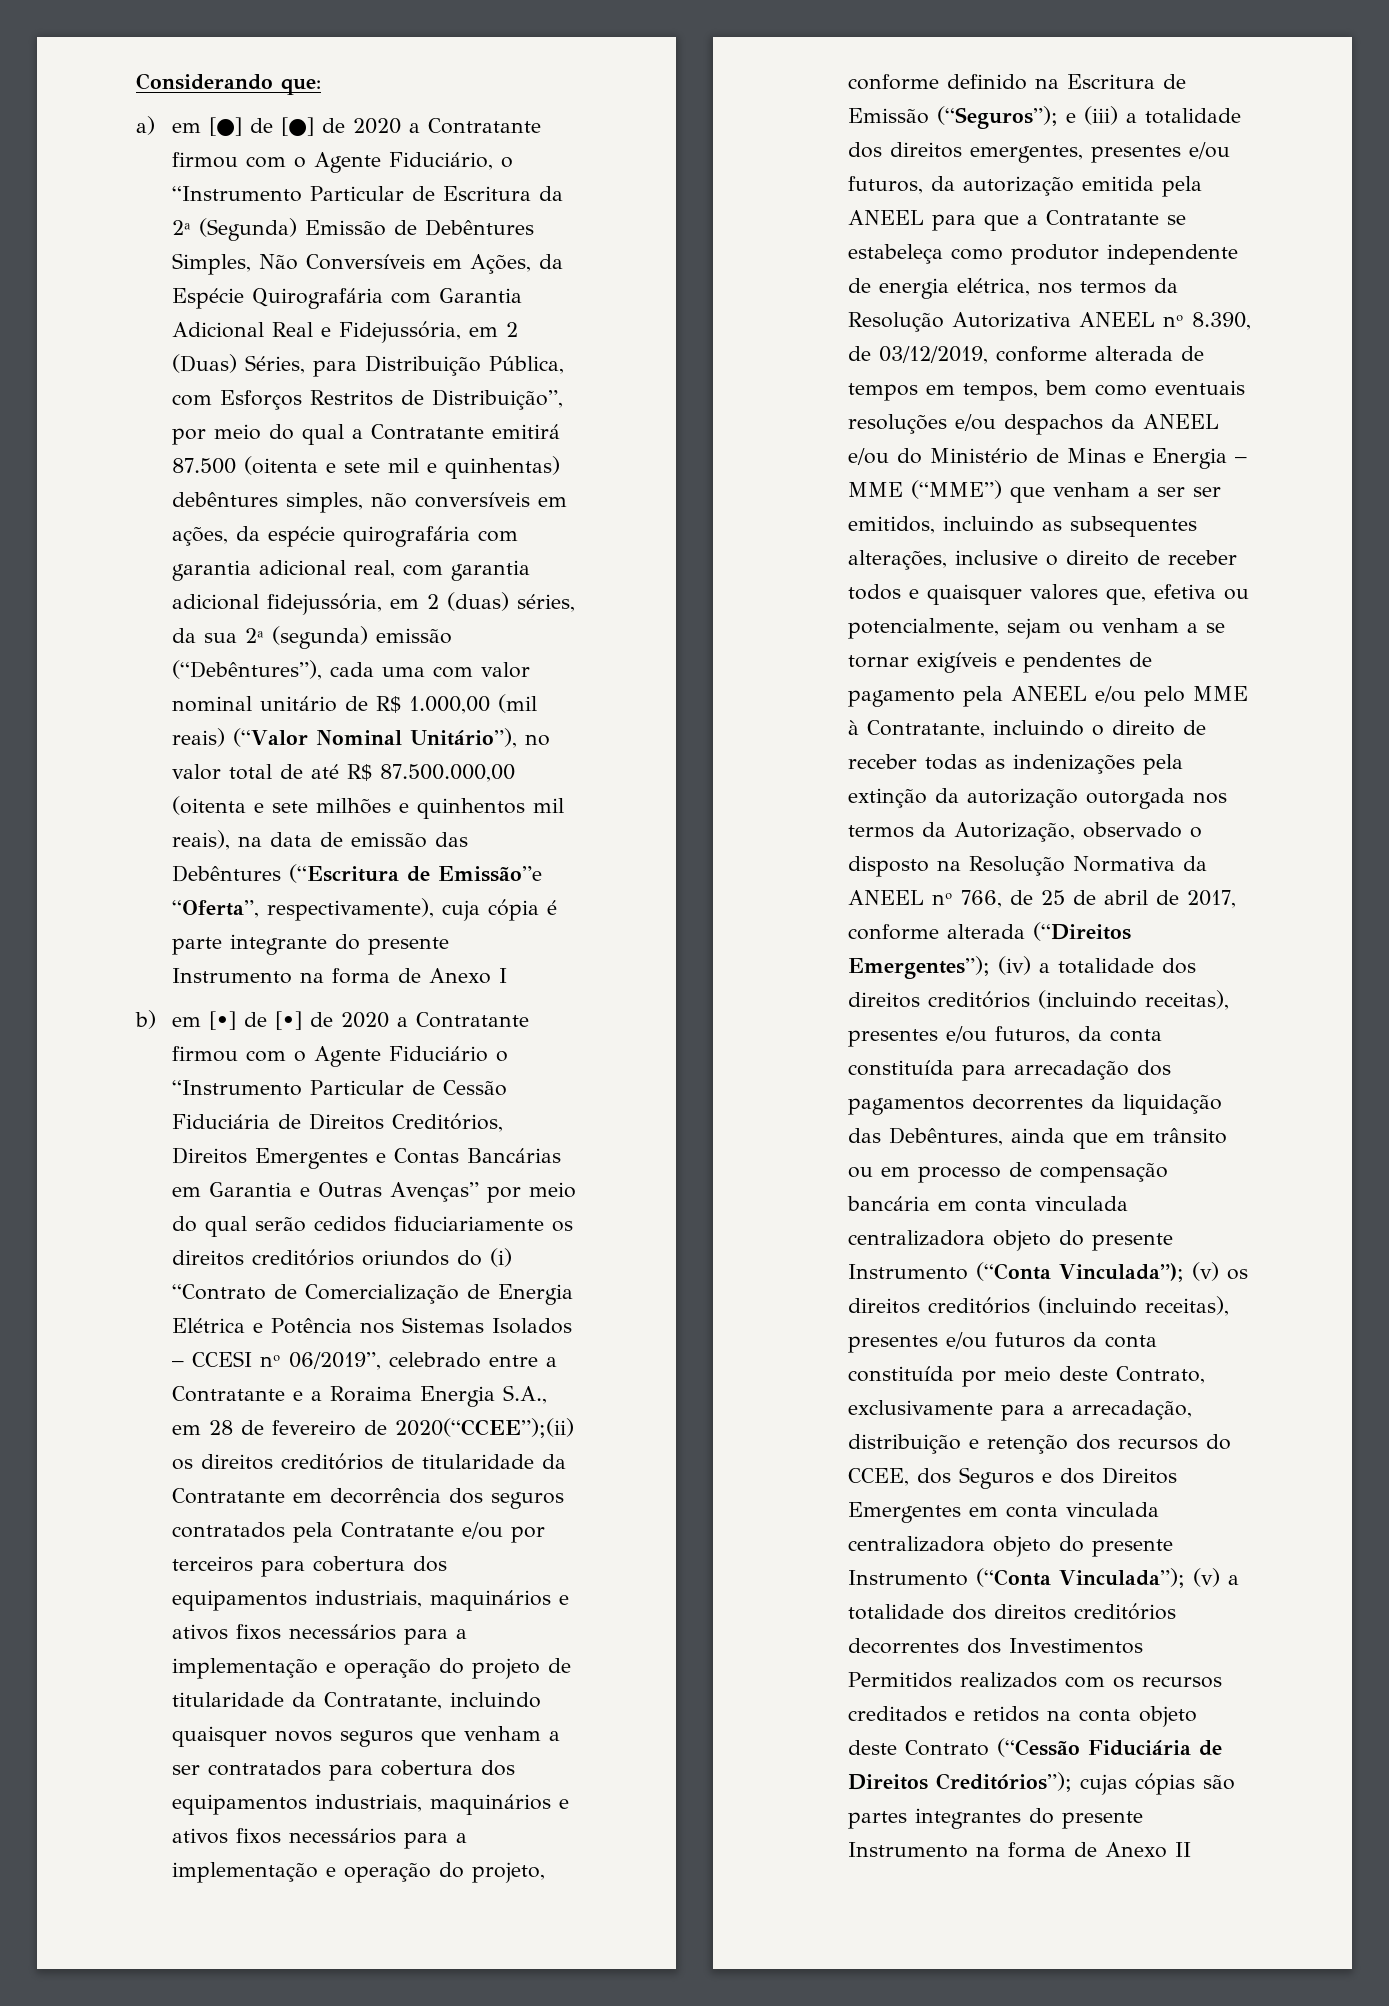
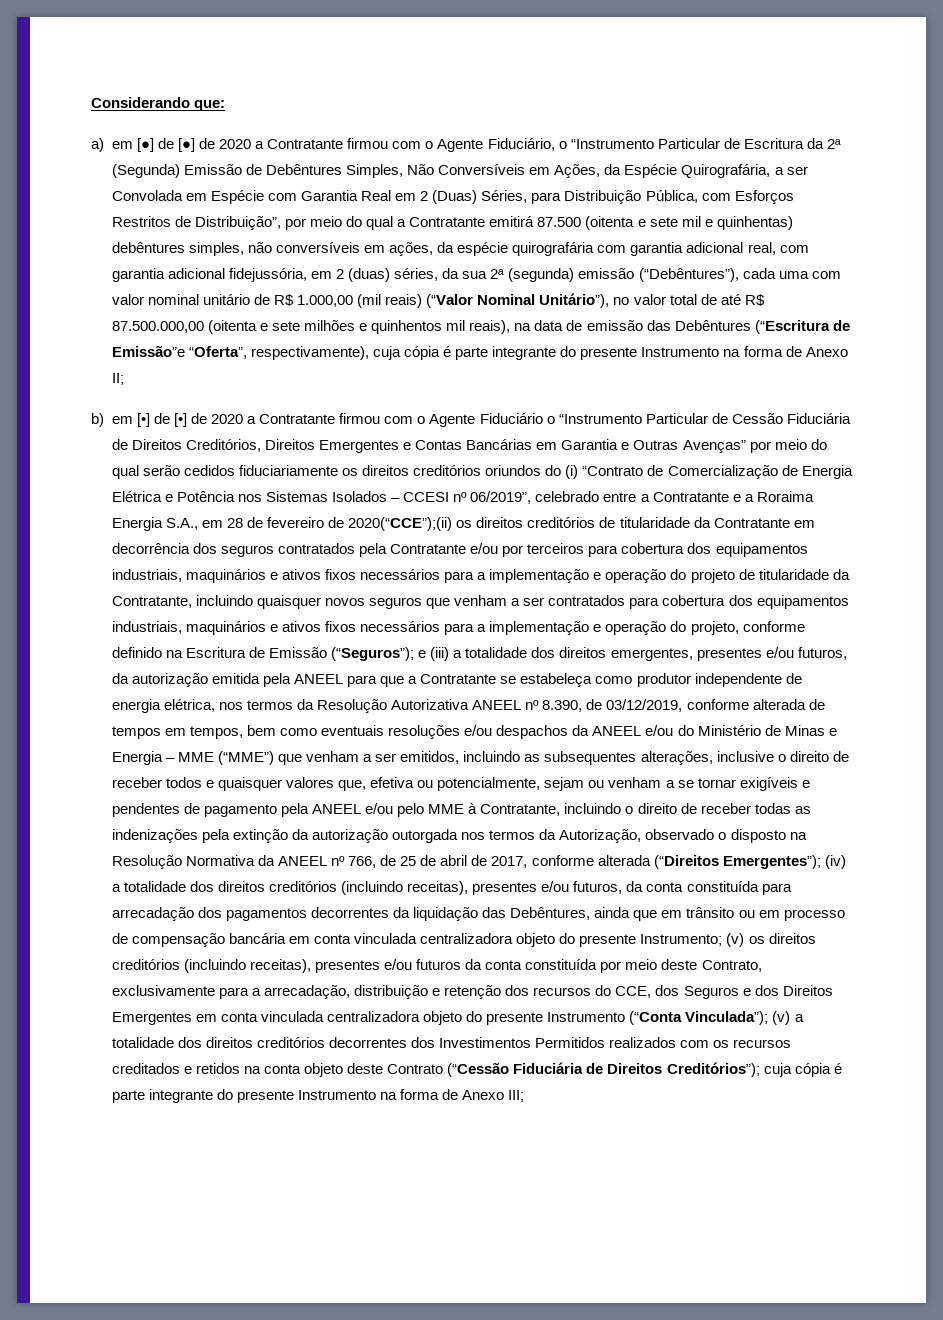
[252,288,523,309] [172,321,462,343] Quirografária com Garantia Adicional Real e Fidejussória, -> [681,164,808,178] [111,190,392,204] Quirografária, a ser Convolada em Espécie com Garantia Real
[499,968,508,983] I -> [111,373,124,385] II;
[395,1418,575,1438] 2020(“CCEE”);(ii) -> [348,517,453,531] 2020(“CCE”);(ii)
[1193,487,1222,497] ser -> (397, 757) none
[848,1262,1185,1282] Instrumento (“Conta Vinculada”); -> [640,934,723,946] Instrumento;
[848,1468,910,1486] CCEE, -> [615,986,652,998] CCE,
[1080,1773,1236,1795] [848,1808,1144,1829] [848,1842,1192,1858] cujas cópias são partes integrantes do presente Instrumento na forma de Anexo II -> [763,1063,842,1077] [111,1089,525,1103] cuja cópia é parte integrante do presente Instrumento na forma de Anexo III;

